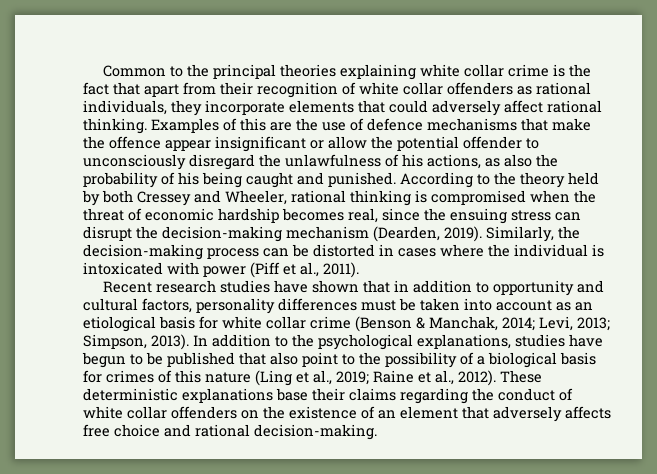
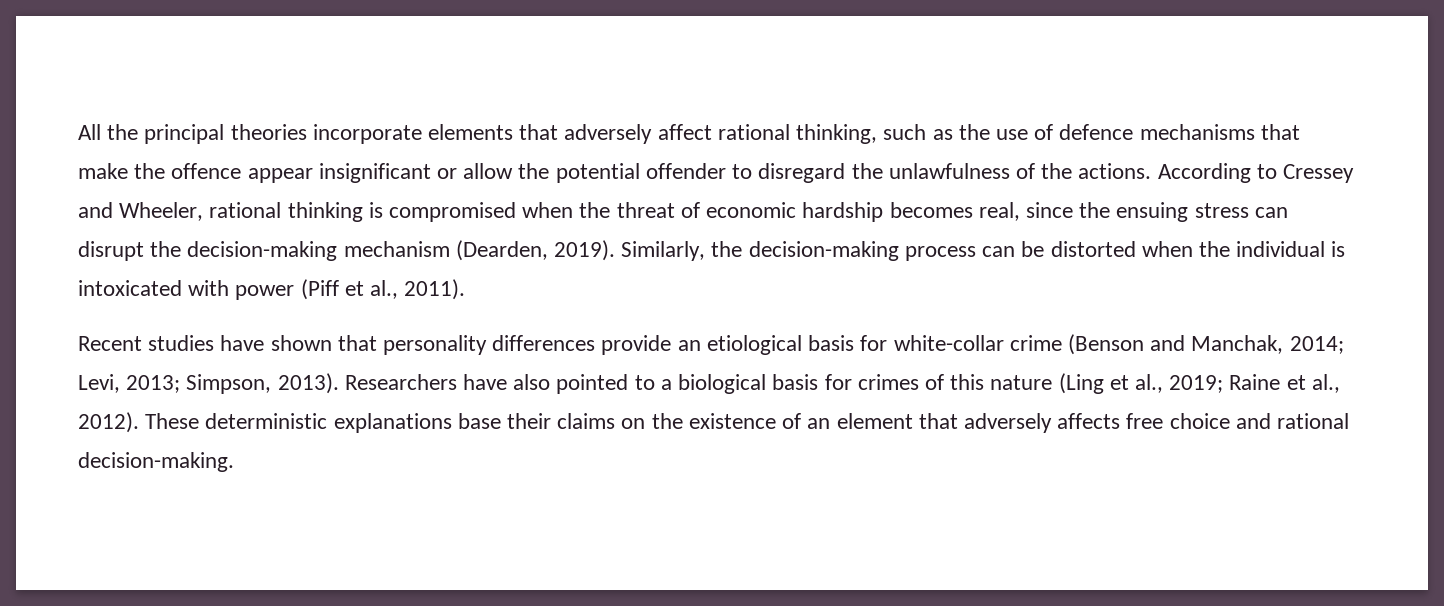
[102,65,183,77] Common to -> [78,124,101,140] All
[339,64,591,80] [83,82,591,98] [83,100,202,116] explaining white collar crime is the fact that apart from their recognition of white collar offenders as rational individuals, they -> (307, 132) none
[389,100,428,113] could -> (559, 132) none
[83,118,292,134] thinking. Examples of this are -> [796,124,953,144] thinking, such as
[83,154,186,170] unconsciously -> (753, 171) none
[402,154,558,169] [83,172,599,188] [82,190,133,206] his actions, as also the probability of his being caught and punished. According to the theory held by both -> [1041,163,1277,183] the actions. According to
[379,244,484,257] in cases where -> [1141,241,1193,257] when
[155,280,216,293] research -> (142, 343) none
[393,280,604,296] [83,298,571,314] in addition to opportunity and cultural factors, personality differences must be taken into account as -> [383,335,672,355] personality differences provide
[222,316,306,329] white collar -> [893,335,1004,351] white-collar
[416,317,425,329] & -> [1150,335,1186,351] and
[193,334,603,350] [82,352,474,368] In addition to the psychological explanations, studies have begun to be published that also point to the possibility of -> [344,374,655,394] Researchers have also pointed to
[400,388,573,404] [83,406,237,419] regarding the conduct of white collar offenders -> (616, 421) none

